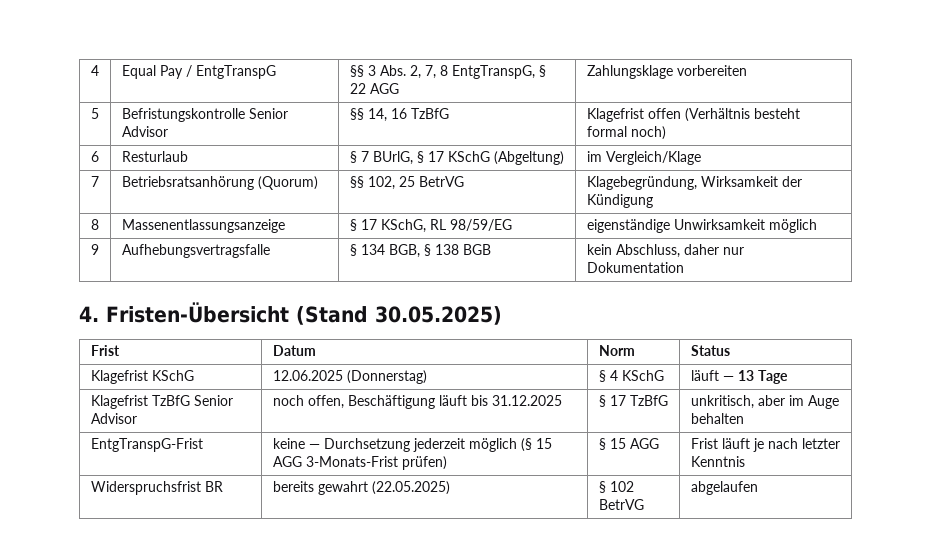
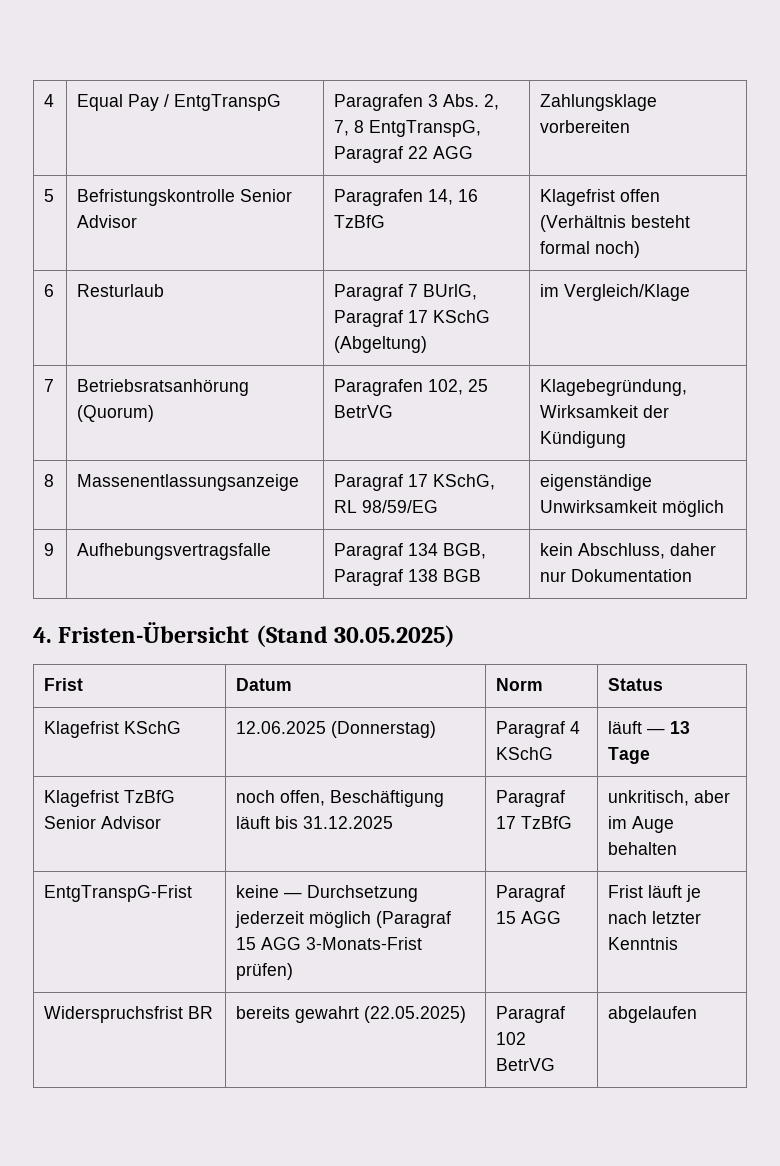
[349,65,364,77] §§ -> [334,94,424,111] Paragrafen
[538,65,546,77] § -> [334,146,404,163] Paragraf
[349,108,364,120] §§ -> [334,189,424,206] Paragrafen
[349,151,357,163] § -> [334,284,404,301] Paragraf
[416,151,424,163] § -> [334,310,404,327] Paragraf
[349,176,364,188] §§ -> [334,379,424,396] Paragrafen
[349,219,357,231] § -> [334,474,404,491] Paragraf
[349,244,357,256] § -> [334,543,404,560] Paragraf
[423,244,431,256] § -> [334,569,404,586] Paragraf
[598,370,606,382] § -> [496,721,566,738] Paragraf
[598,395,606,407] § -> [496,790,566,807] Paragraf
[520,438,532,452] (§ -> [376,911,452,928] (Paragraf
[598,438,606,450] § -> [496,885,566,902] Paragraf
[598,481,606,493] § -> [496,1006,566,1023] Paragraf

